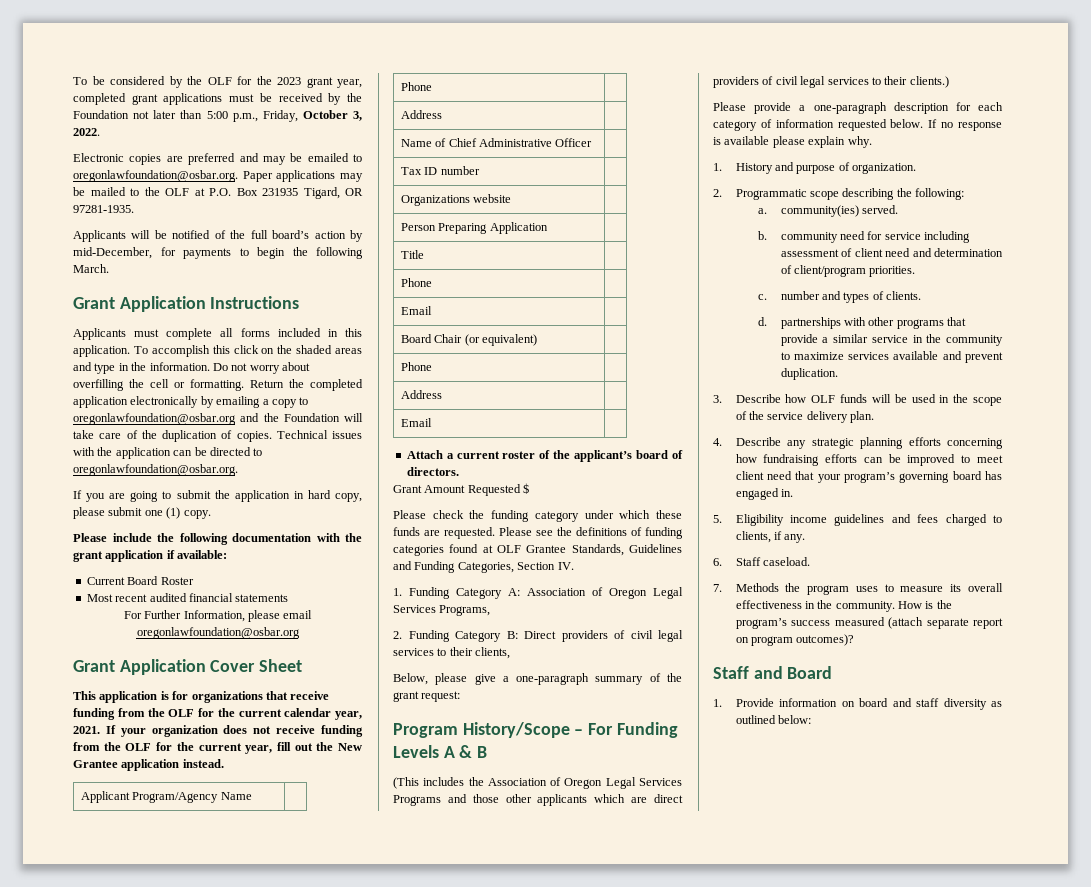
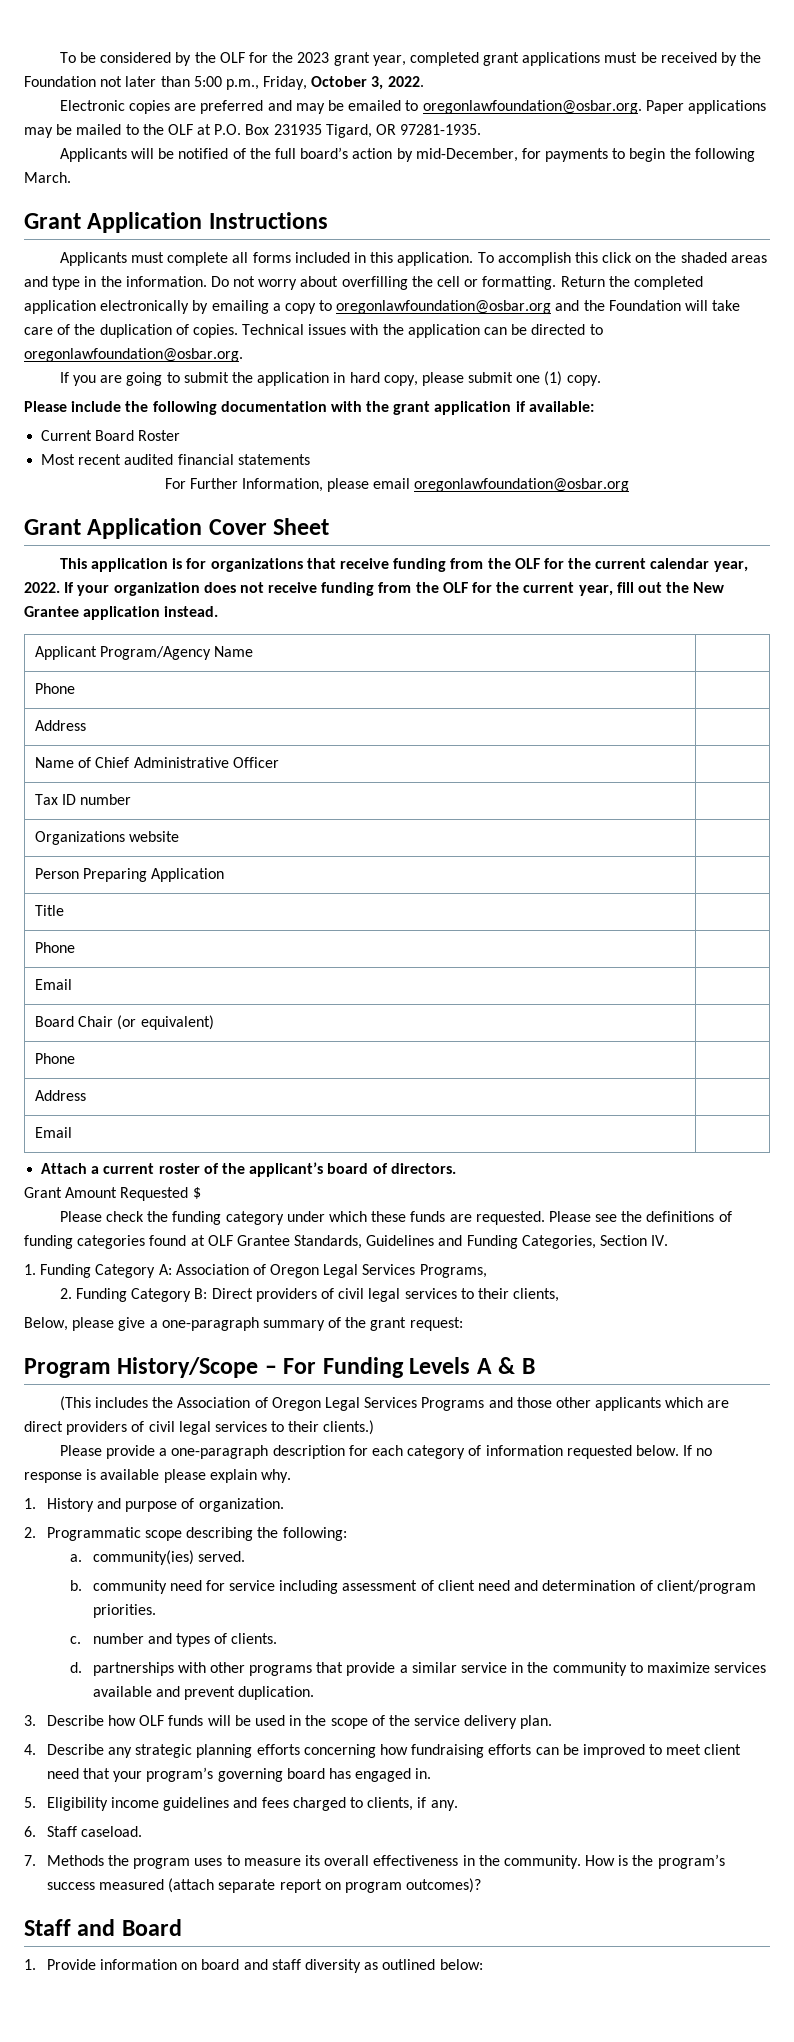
[73,726,100,734] 2021. -> [24,582,60,593] 2022.

